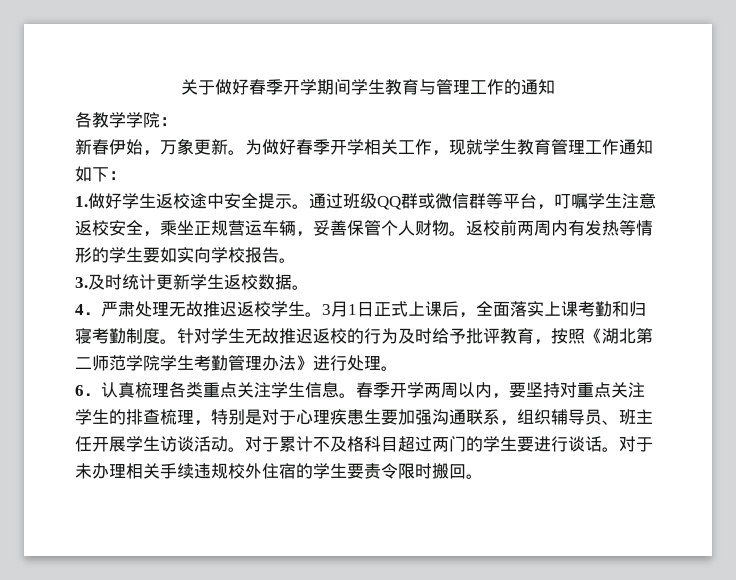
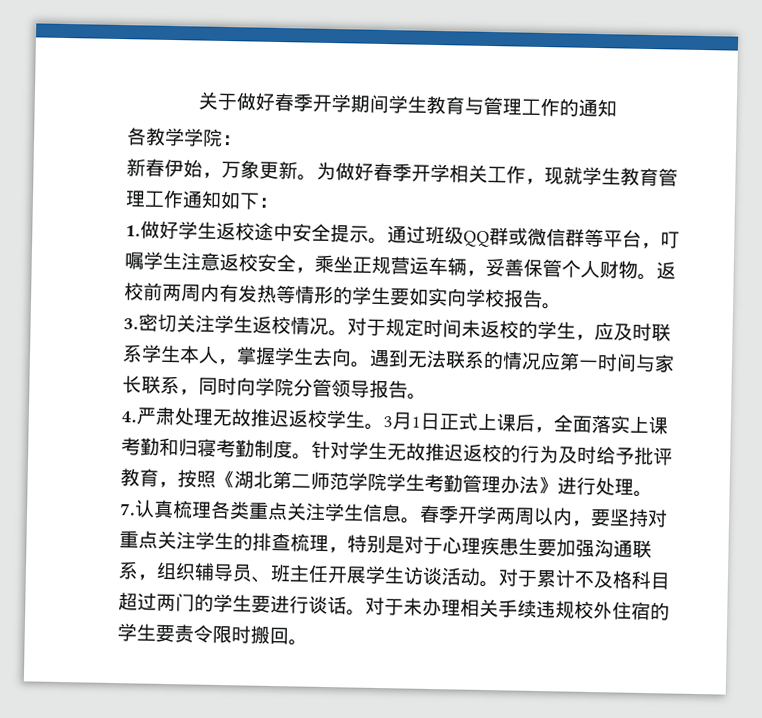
[88,274,309,290] [75,304,101,315] 及时统计更新学生返校数据。 // 4． -> [138,313,671,342] [122,344,675,373] [122,375,427,400] [121,411,137,423] 密切关注学生返校情况。对于规定时间未返校的学生，应及时联系学生本人，掌握学生去向。遇到无法联系的情况应第一时间与家长联系，同时向学院分管领导报告。 // 4.
[75,385,101,396] 6． -> [120,503,136,516] 7.

